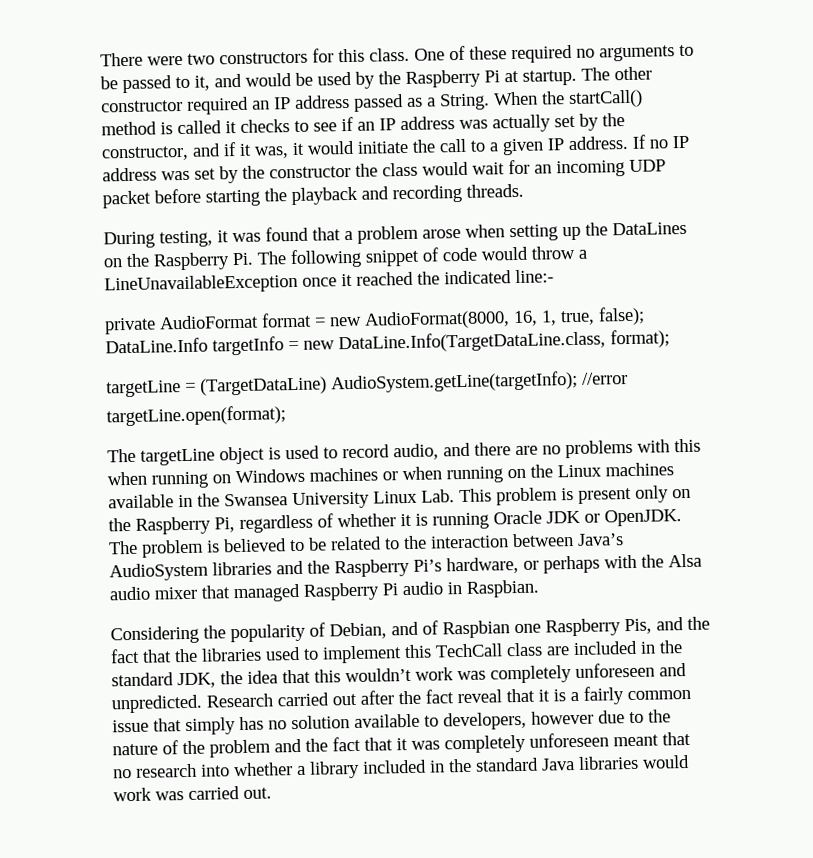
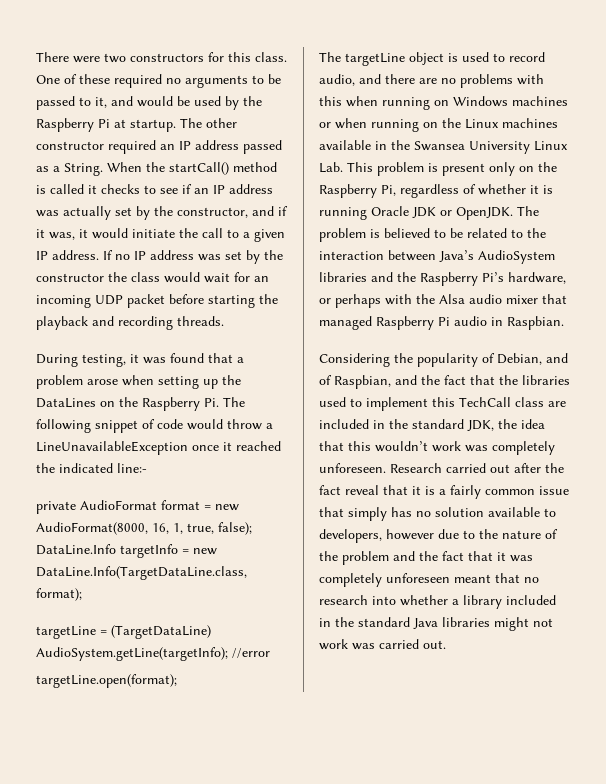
[442,618,652,639] Raspbian one Raspberry Pis, -> [334,375,391,389] Raspbian,
[575,662,687,679] [111,694,203,714] unforeseen and unpredicted. -> [319,463,386,473] unforeseen.
[642,754,690,769] would -> [494,617,553,631] might not

